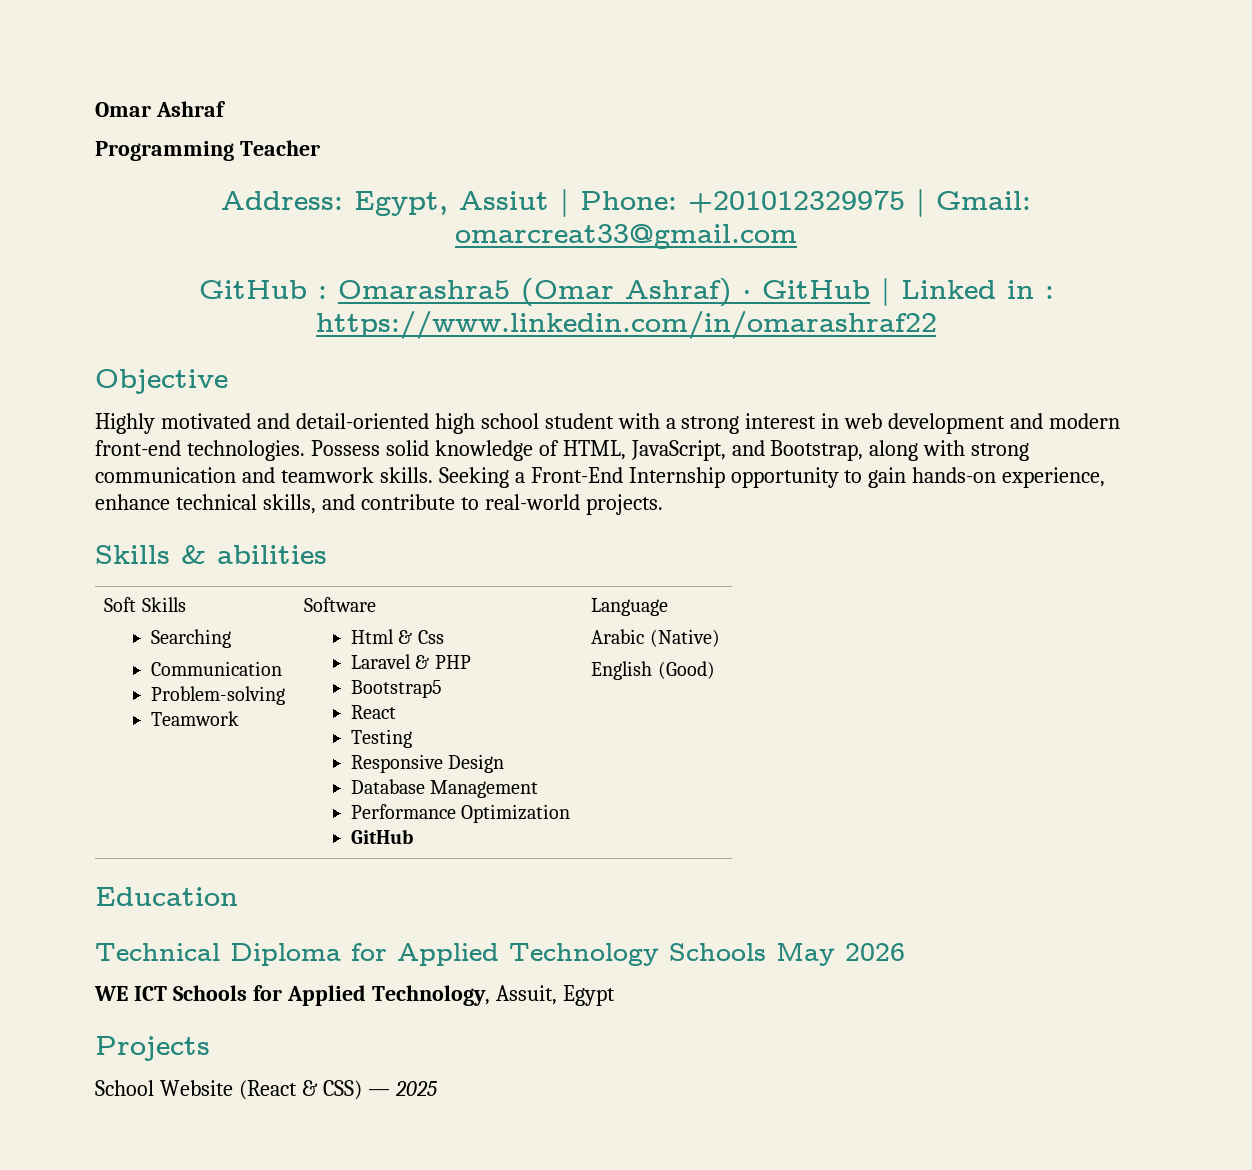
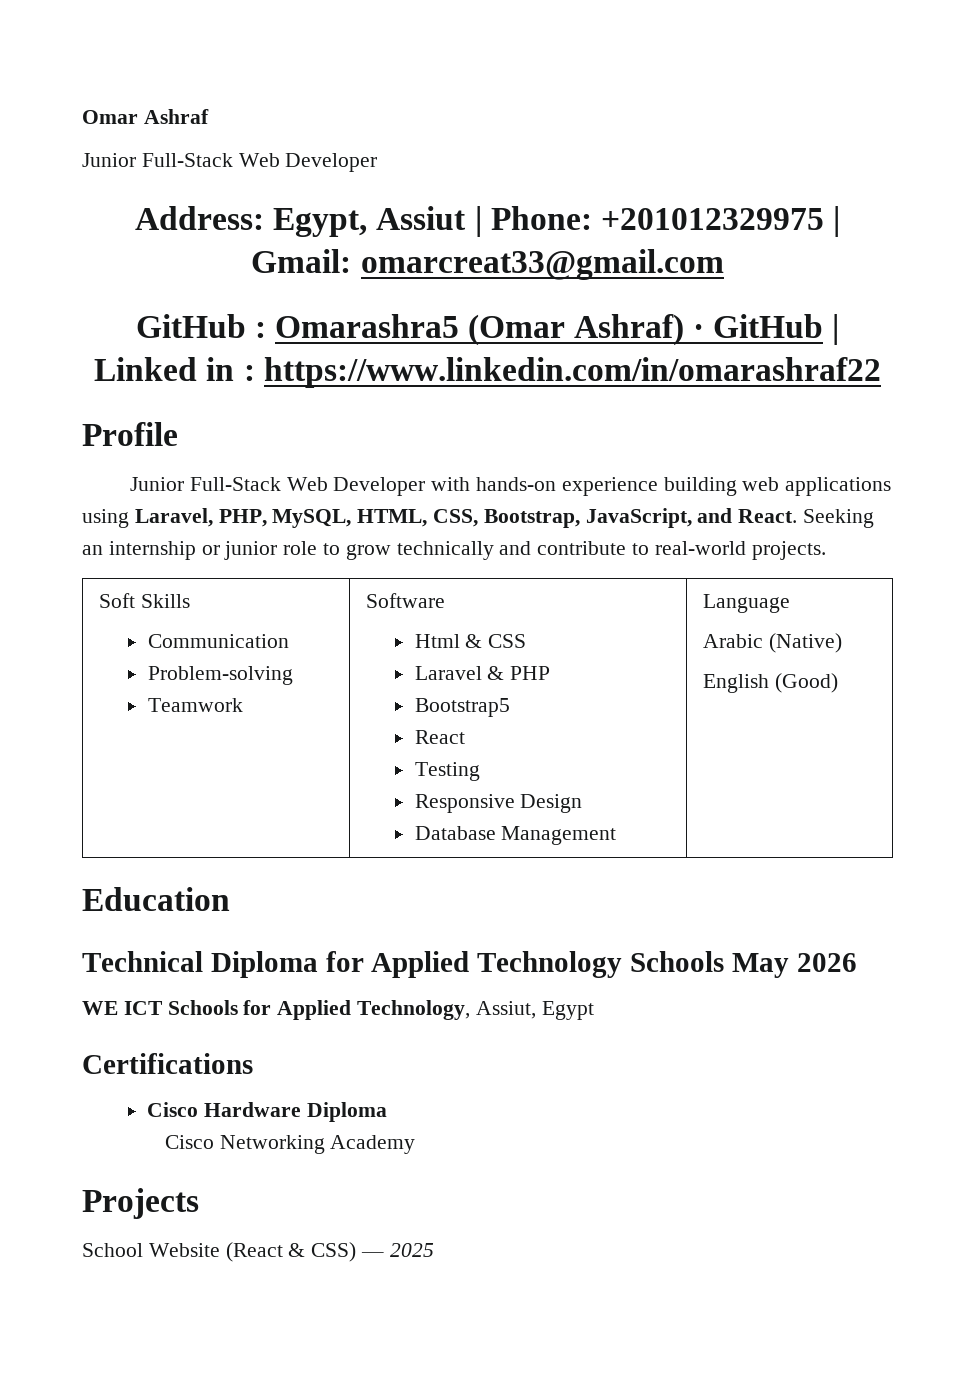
[95,140,320,161] Programming Teacher -> [82,153,378,172] Junior Full-Stack Web Developer
[95,369,228,394] [95,413,1121,434] [95,440,1030,461] [95,467,1106,488] [95,494,316,514] Objective // Highly motivated and detail-oriented high school student with a strong interest in web development and modern front-end technologies. Possess solid knowledge of HTML, JavaScript, and Bootstrap, along with strong communication and teamwork skills. Seeking a Front-End Internship opportunity to gain hands-on experience, enhance technical skills, -> [82,422,178,446] [129,477,892,496] [82,508,875,528] [82,541,494,560] Profile // Junior Full-Stack Web Developer with hands-on experience building web applications using Laravel, PHP, MySQL, HTML, CSS, Bootstrap, JavaScript, and React. Seeking an internship or junior role to grow technically
[95,545,327,564] // Skills & abilities -> (826, 550) none
[150,629,231,648] // Searching -> (190, 601) none
[417,630,444,644] Css -> [488,634,527,648] CSS
[350,804,571,823] [350,829,413,844] // Performance Optimization // GitHub -> (617, 835) none
[495,985,557,1005] Assuit, -> [475,1001,536,1019] Assiut,
(615, 995) none -> [82,1053,253,1074] [147,1102,387,1122] [164,1135,416,1154] // Certifications // Cisco Hardware Diploma // Cisco Networking Academy

